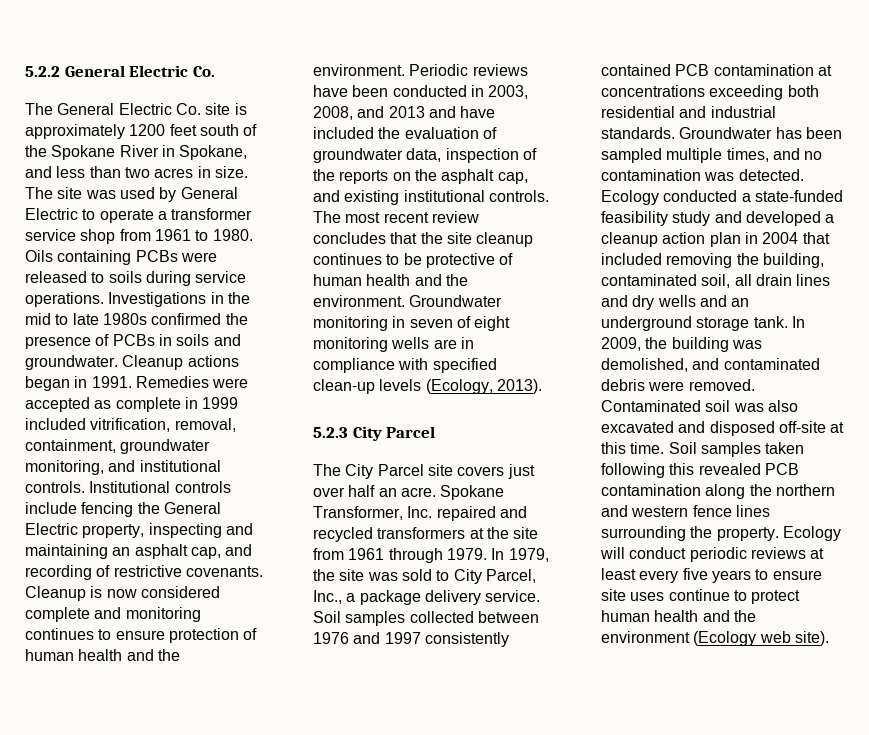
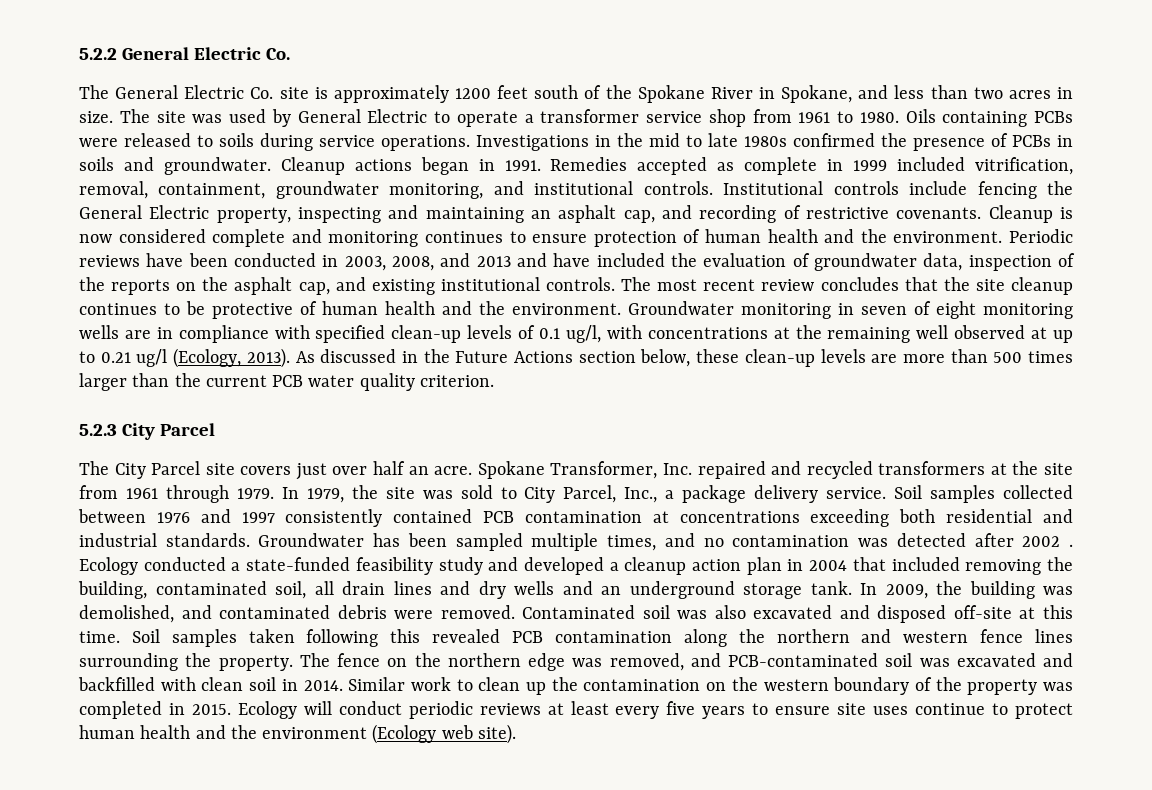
[212,378,249,388] were -> (628, 164) none
[425,379,542,394] (Ecology, 2013). -> [518,325,1074,343] [79,348,1074,368] [79,373,494,391] of 0.1 ug/l, with concentrations at the remaining well observed at up to 0.21 ug/l (Ecology, 2013). As discussed in the Future Actions section below, these clean-up levels are more than 500 times larger than the current PCB water quality criterion.
[738,169,804,181] detected. -> [896,533,1074,547] detected after 2002 .
(779, 534) none -> [299,653,1073,671] [78,677,1074,695] [79,701,231,719] The fence on the northern edge was removed, and PCB-contaminated soil was excavated and backfilled with clean soil in 2014. Similar work to clean up the contamination on the western boundary of the property was completed in 2015.

